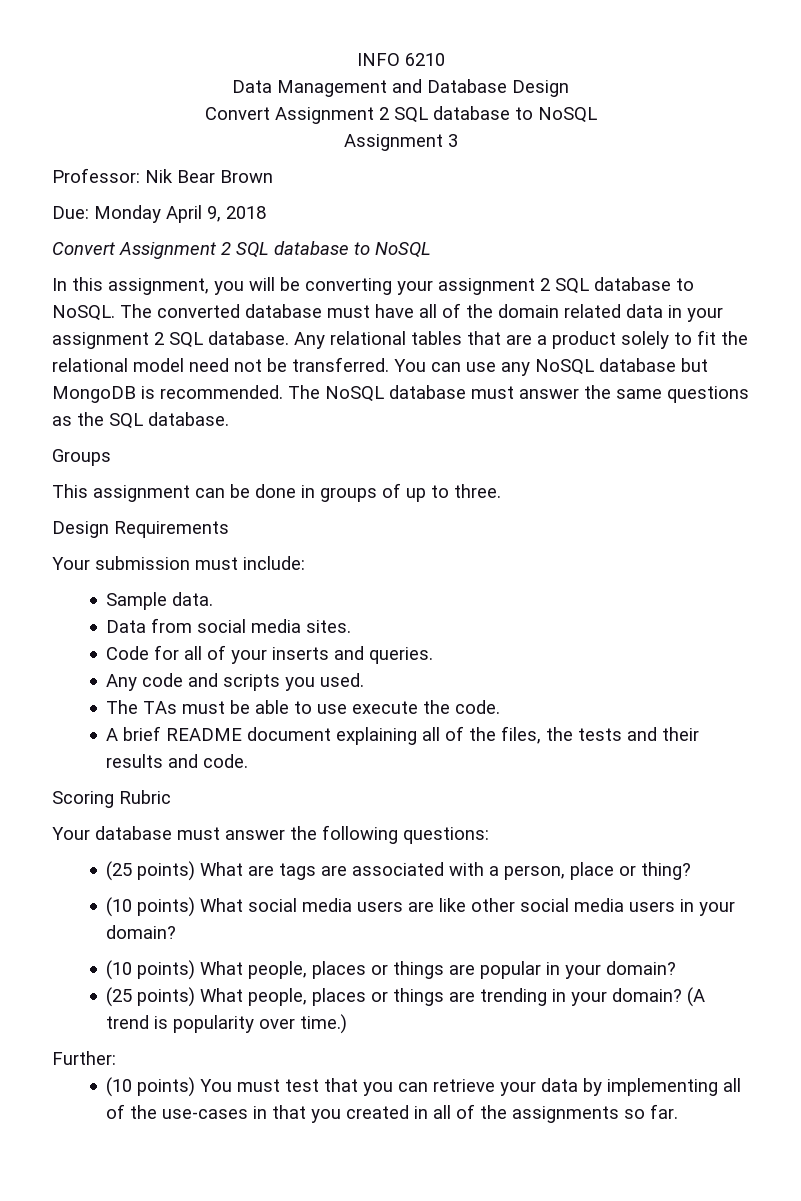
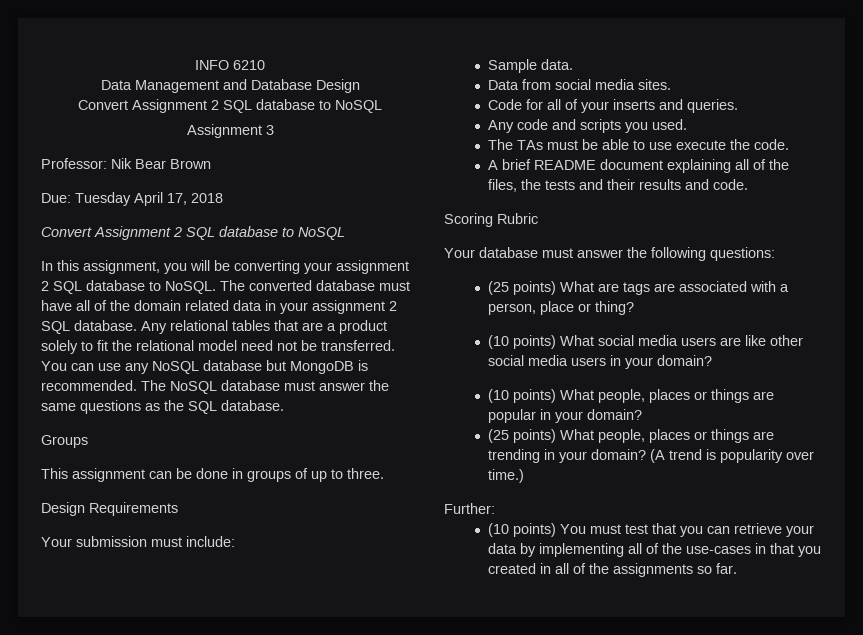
[94,205,221,223] Monday April 9, -> [75,192,187,206] Tuesday April 17,

